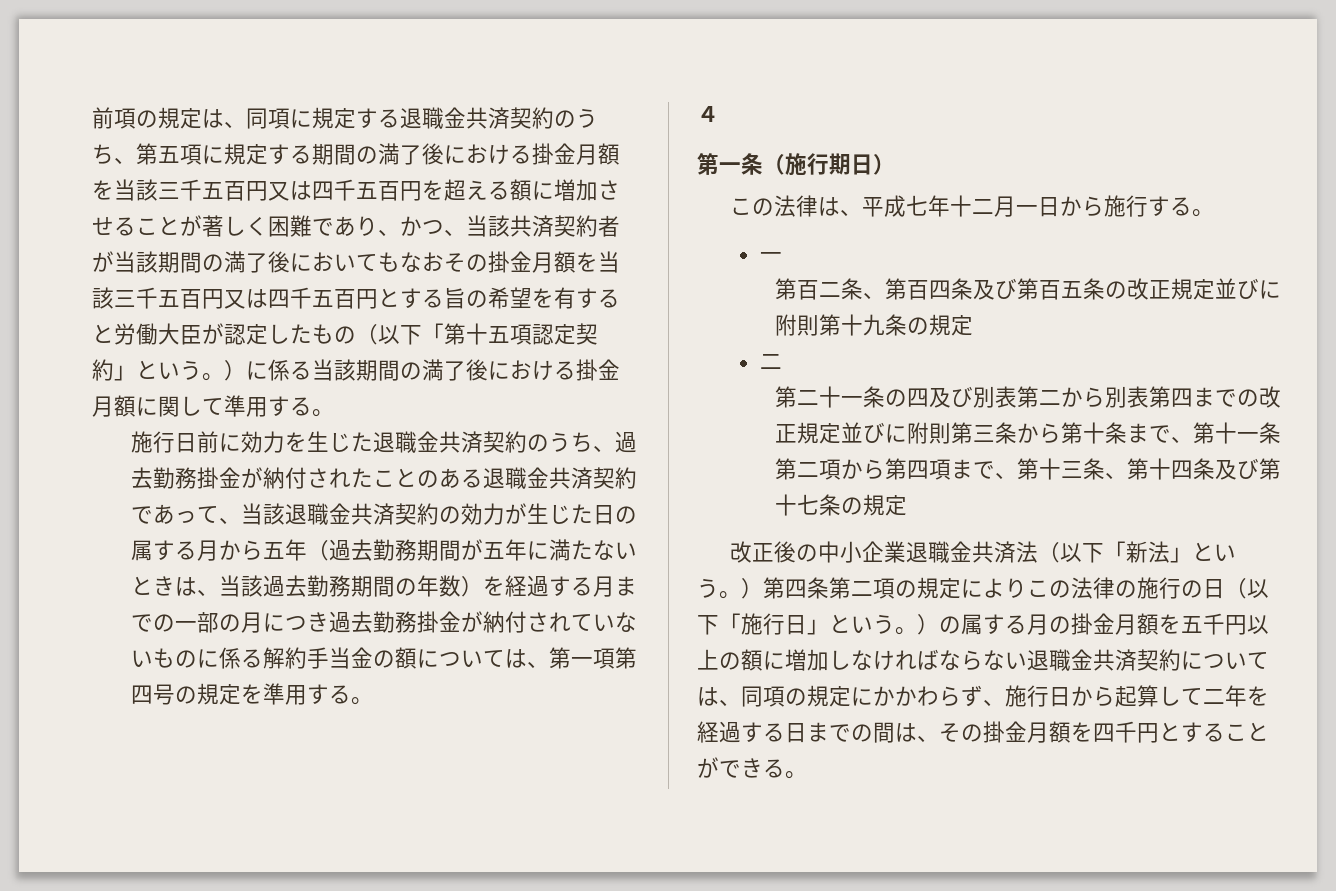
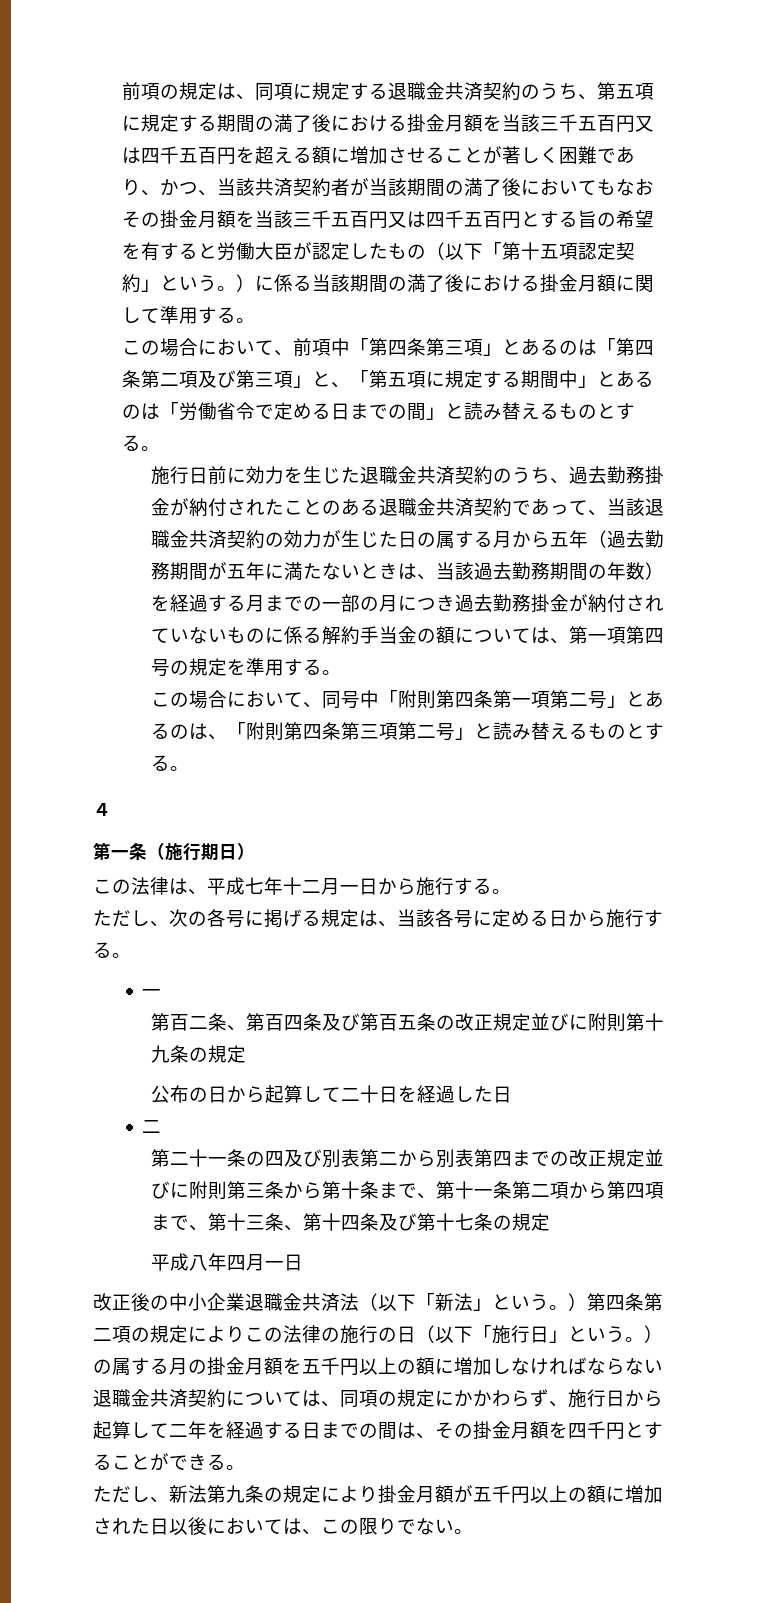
(334, 413) none -> [121,338,654,357] [121,370,654,389] [121,402,635,421] [121,435,160,451] // この場合において、前項中「第四条第三項」とあるのは「第四条第二項及び第三項」と、「第五項に規定する期間中」とあるのは「労働省令で定める日までの間」と読み替えるものとする。
(373, 701) none -> [150,690,664,709] [150,722,664,741] [150,755,189,771] // この場合において、同号中「附則第四条第一項第二号」とあるのは、「附則第四条第三項第二号」と読み替えるものとする。
(1215, 213) none -> [93,909,663,928] [93,942,131,958] // ただし、次の各号に掲げる規定は、当該各号に定める日から施行する。
(973, 325) none -> [150,1085,512,1103] // 公布の日から起算して二十日を経過した日
(907, 505) none -> [150,1253,303,1271] // 平成八年四月一日
(807, 775) none -> [93,1485,663,1504] [93,1517,473,1535] // ただし、新法第九条の規定により掛金月額が五千円以上の額に増加された日以後においては、この限りでない。

